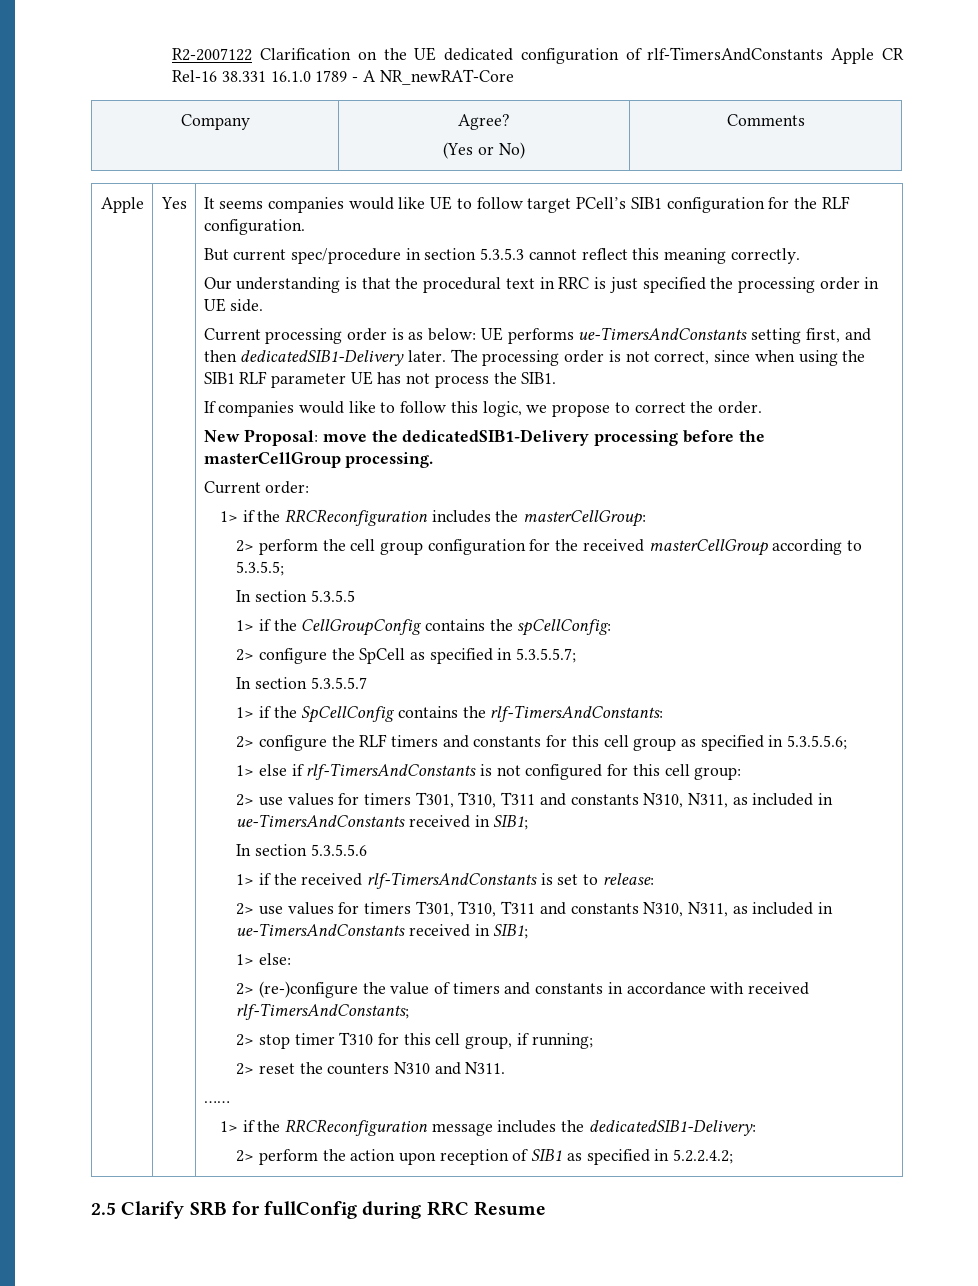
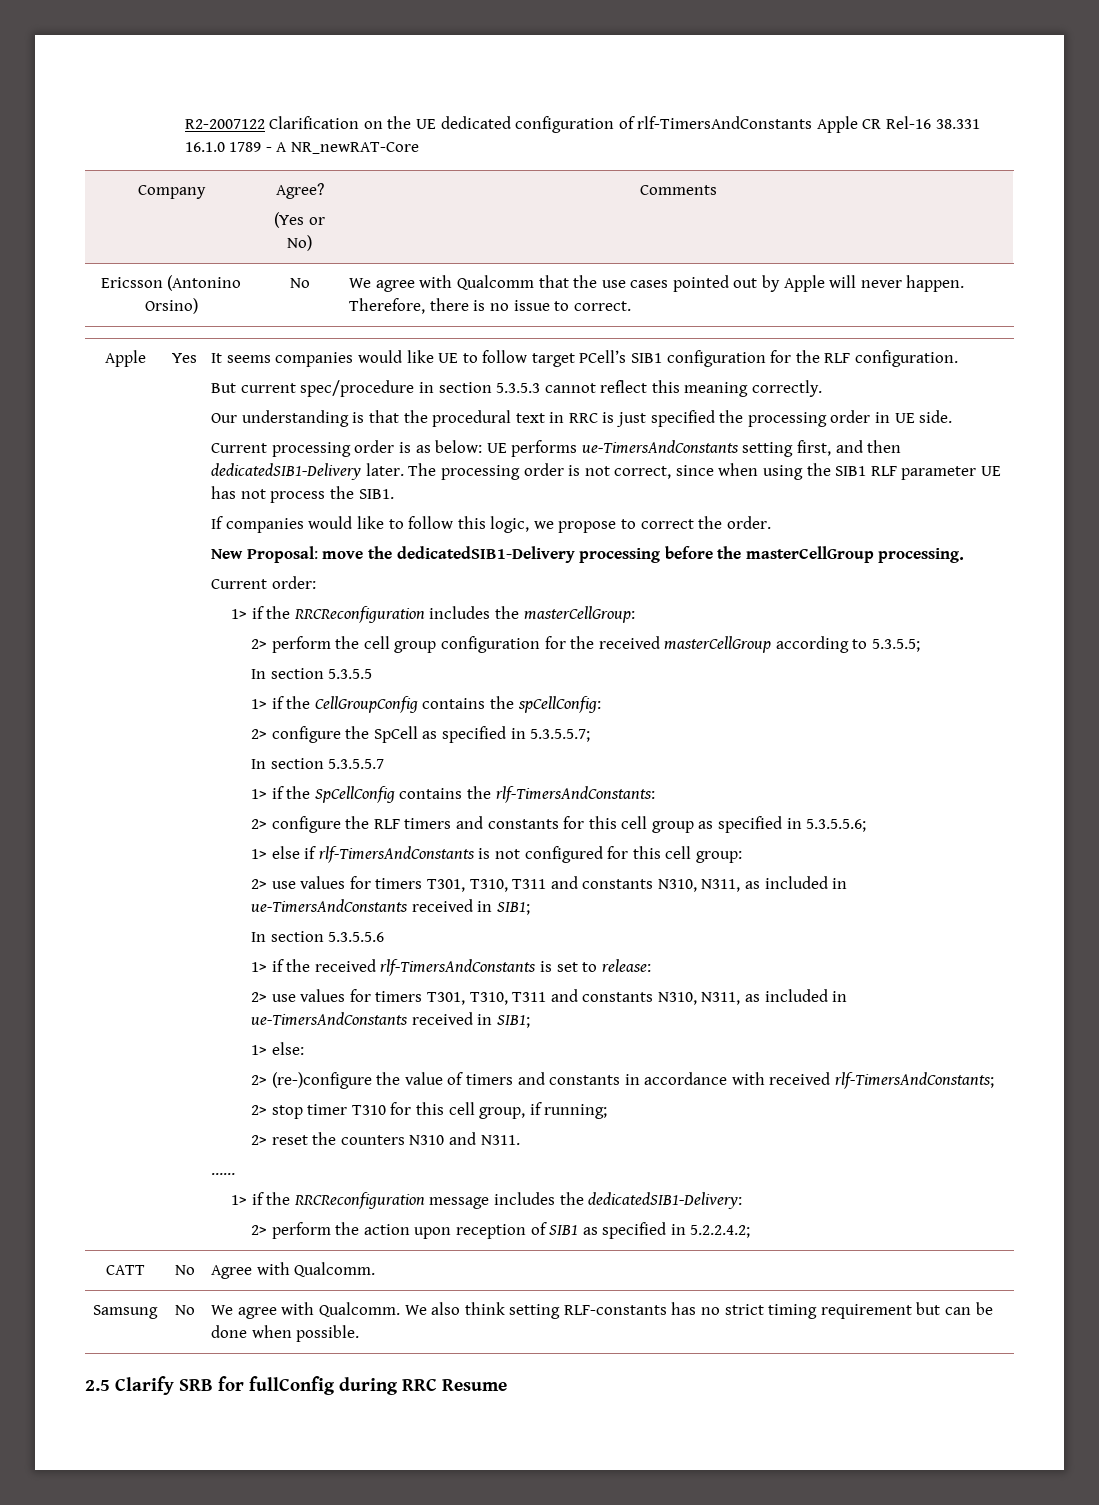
(805, 120) none -> [100,275,242,291] [144,298,198,314] [289,278,310,288] [349,275,965,292] [349,298,631,314] // Ericsson (Antonino Orsino) | No | We agree with Qualcomm that the use cases pointed out by Apple will never happen. Therefore, there is no issue to correct.
(734, 1156) none -> [105,1265,145,1275] [174,1265,195,1275] [211,1262,376,1279] [93,1305,158,1319] [174,1305,195,1315] [211,1302,993,1319] [211,1325,360,1342] // CATT | No | Agree with Qualcomm. // Samsung | No | We agree with Qualcomm. We also think setting RLF-constants has no strict timing requirement but can be done when possible.

